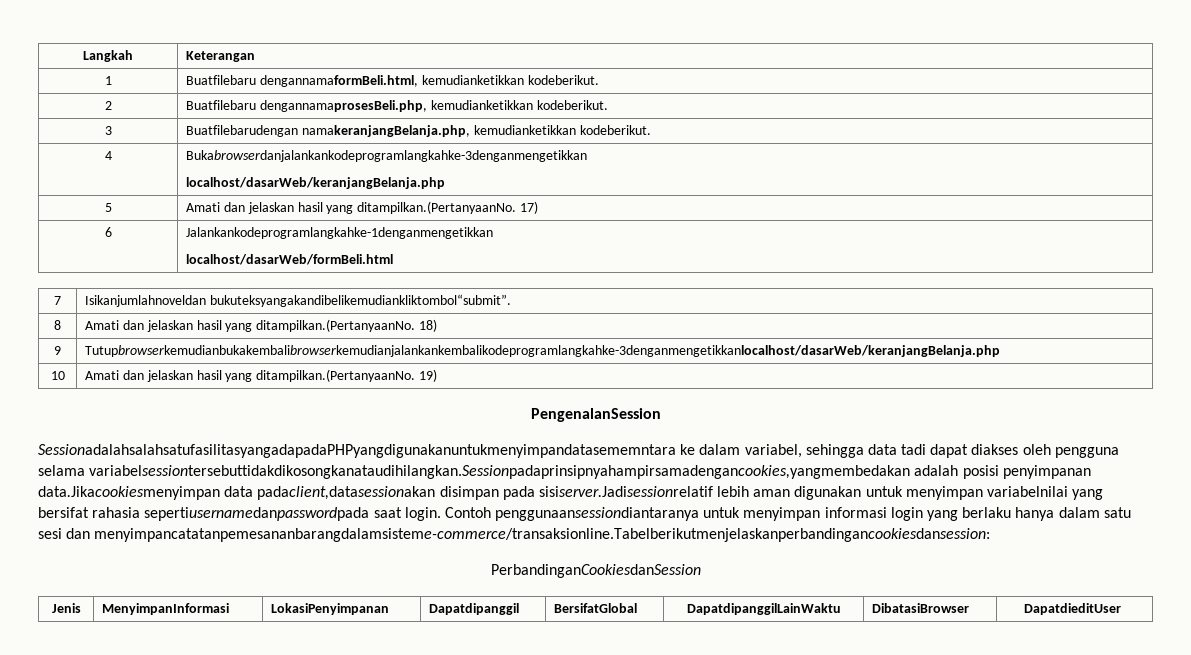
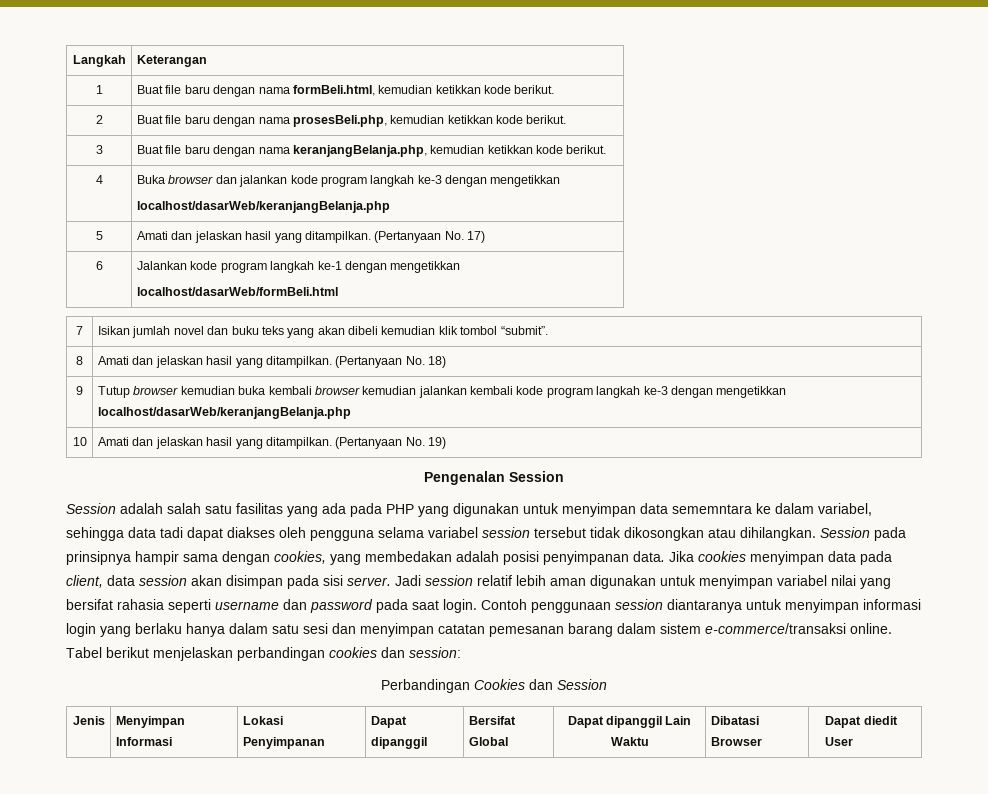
[186,75,599,87] [104,101,112,110] [186,100,608,112] [104,126,112,135] [186,125,651,137] [104,151,112,160] [186,150,588,162] Buatfilebaru dengannamaformBeli.html, kemudianketikkan kodeberikut. // 2 | Buatfilebaru dengannamaprosesBeli.php, kemudianketikkan kodeberikut. // 3 | Buatfilebarudengan namakeranjangBelanja.php, kemudianketikkan kodeberikut. // 4 | Bukabrowserdanjalankankodeprogramlangkahke-3denganmengetikkan -> [136,85,555,97] [95,115,103,124] [136,115,567,127] [95,145,103,154] [136,145,607,157] [95,175,103,184] [136,175,561,187] Buat file baru dengan nama formBeli.html, kemudian ketikkan kode berikut. // 2 | Buat file baru dengan nama prosesBeli.php, kemudian ketikkan kode berikut. // 3 | Buat file baru dengan nama keranjangBelanja.php, kemudian ketikkan kode berikut. // 4 | Buka browser dan jalankan kode program langkah ke-3 dengan mengetikkan
[357,201,517,214] ditampilkan.(PertanyaanNo. -> [304,231,464,243] ditampilkan. (Pertanyaan No.
[186,227,494,239] [186,254,394,265] [54,296,61,305] [85,294,512,307] Jalankankodeprogramlangkahke-1denganmengetikkan // localhost/dasarWeb/formBeli.html // 7 | Isikanjumlahnoveldan bukuteksyangakandibelikemudiankliktombol“submit”. -> [136,261,461,273] [136,287,338,296] [76,326,83,335] [97,326,548,338] Jalankan kode program langkah ke-1 dengan mengetikkan // localhost/dasarWeb/formBeli.html // 7 | Isikan jumlah novel dan buku teks yang akan dibeli kemudian klik tombol “submit”.
[256,319,416,332] ditampilkan.(PertanyaanNo. -> [265,356,425,368] ditampilkan. (Pertanyaan No.
[85,345,1001,357] Tutupbrowserkemudianbukakembalibrowserkemudianjalankankembalikodeprogramlangkahke-3denganmengetikkanlocalhost/dasarWeb/keranjangBelanja.php -> [97,386,787,398] [97,407,351,419] Tutup browser kemudian buka kembali browser kemudian jalankan kembali kode program langkah ke-3 dengan mengetikkan localhost/dasarWeb/keranjangBelanja.php
[256,369,437,382] [530,408,661,422] [38,444,676,458] ditampilkan.(PertanyaanNo. 19) // PengenalanSession // SessionadalahsalahsatufasilitasyangadapadaPHPyangdigunakanuntukmenyimpandatasememntara -> [265,437,446,449] [424,471,564,485] [66,503,752,517] ditampilkan. (Pertanyaan No. 19) // Pengenalan Session // Session adalah salah satu fasilitas yang ada pada PHP yang digunakan untuk menyimpan data sememntara
[89,465,1091,479] [38,486,713,500] variabelsessiontersebuttidakdikosongkanataudihilangkan.Sessionpadaprinsipnyahampirsamadengancookies,yangmembedakan adalah posisi penyimpanan data.Jikacookiesmenyimpan data padaclient,datasessionakan disimpan pada sisiserver.Jadisessionrelatif -> [428,527,906,541] [66,551,892,565] [66,575,512,589] variabel session tersebut tidak dikosongkan atau dihilangkan. Session pada prinsipnya hampir sama dengan cookies, yang membedakan adalah posisi penyimpanan data. Jika cookies menyimpan data pada client, data session akan disimpan pada sisi server. Jadi session relatif
[987,486,1069,497] variabelnilai -> [777,575,856,586] variabel nilai
[144,507,700,521] sepertiusernamedanpasswordpada saat login. Contoh penggunaansessiondiantaranya -> [168,599,742,613] seperti username dan password pada saat login. Contoh penggunaan session diantaranya
[94,528,991,542] [490,564,701,578] [51,603,81,613] [102,603,230,615] [271,603,390,615] [429,603,520,615] [554,603,638,613] [686,603,841,615] [872,603,970,613] [1023,603,1121,615] menyimpancatatanpemesananbarangdalamsisteme-commerce/transaksionline.Tabelberikutmenjelaskanperbandingancookiesdansession: // PerbandinganCookiesdanSession // Jenis | MenyimpanInformasi | LokasiPenyimpanan | Dapatdipanggil | BersifatGlobal | DapatdipanggilLainWaktu | DibatasiBrowser | DapatdieditUser -> [360,623,892,637] [66,647,461,661] [381,679,607,693] [72,716,105,725] [115,716,185,728] [115,737,172,746] [242,716,283,725] [242,737,325,749] [370,716,407,728] [370,737,427,749] [468,716,516,725] [468,737,508,746] [567,716,692,728] [610,737,649,746] [710,716,759,725] [710,737,762,746] [825,716,898,728] [825,737,854,746] menyimpan catatan pemesanan barang dalam sistem e-commerce/transaksi online. Tabel berikut menjelaskan perbandingan cookies dan session: // Perbandingan Cookies dan Session // Jenis | Menyimpan Informasi | Lokasi Penyimpanan | Dapat dipanggil | Bersifat Global | Dapat dipanggil Lain Waktu | Dibatasi Browser | Dapat diedit User

